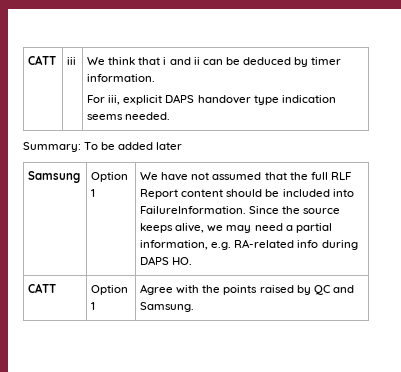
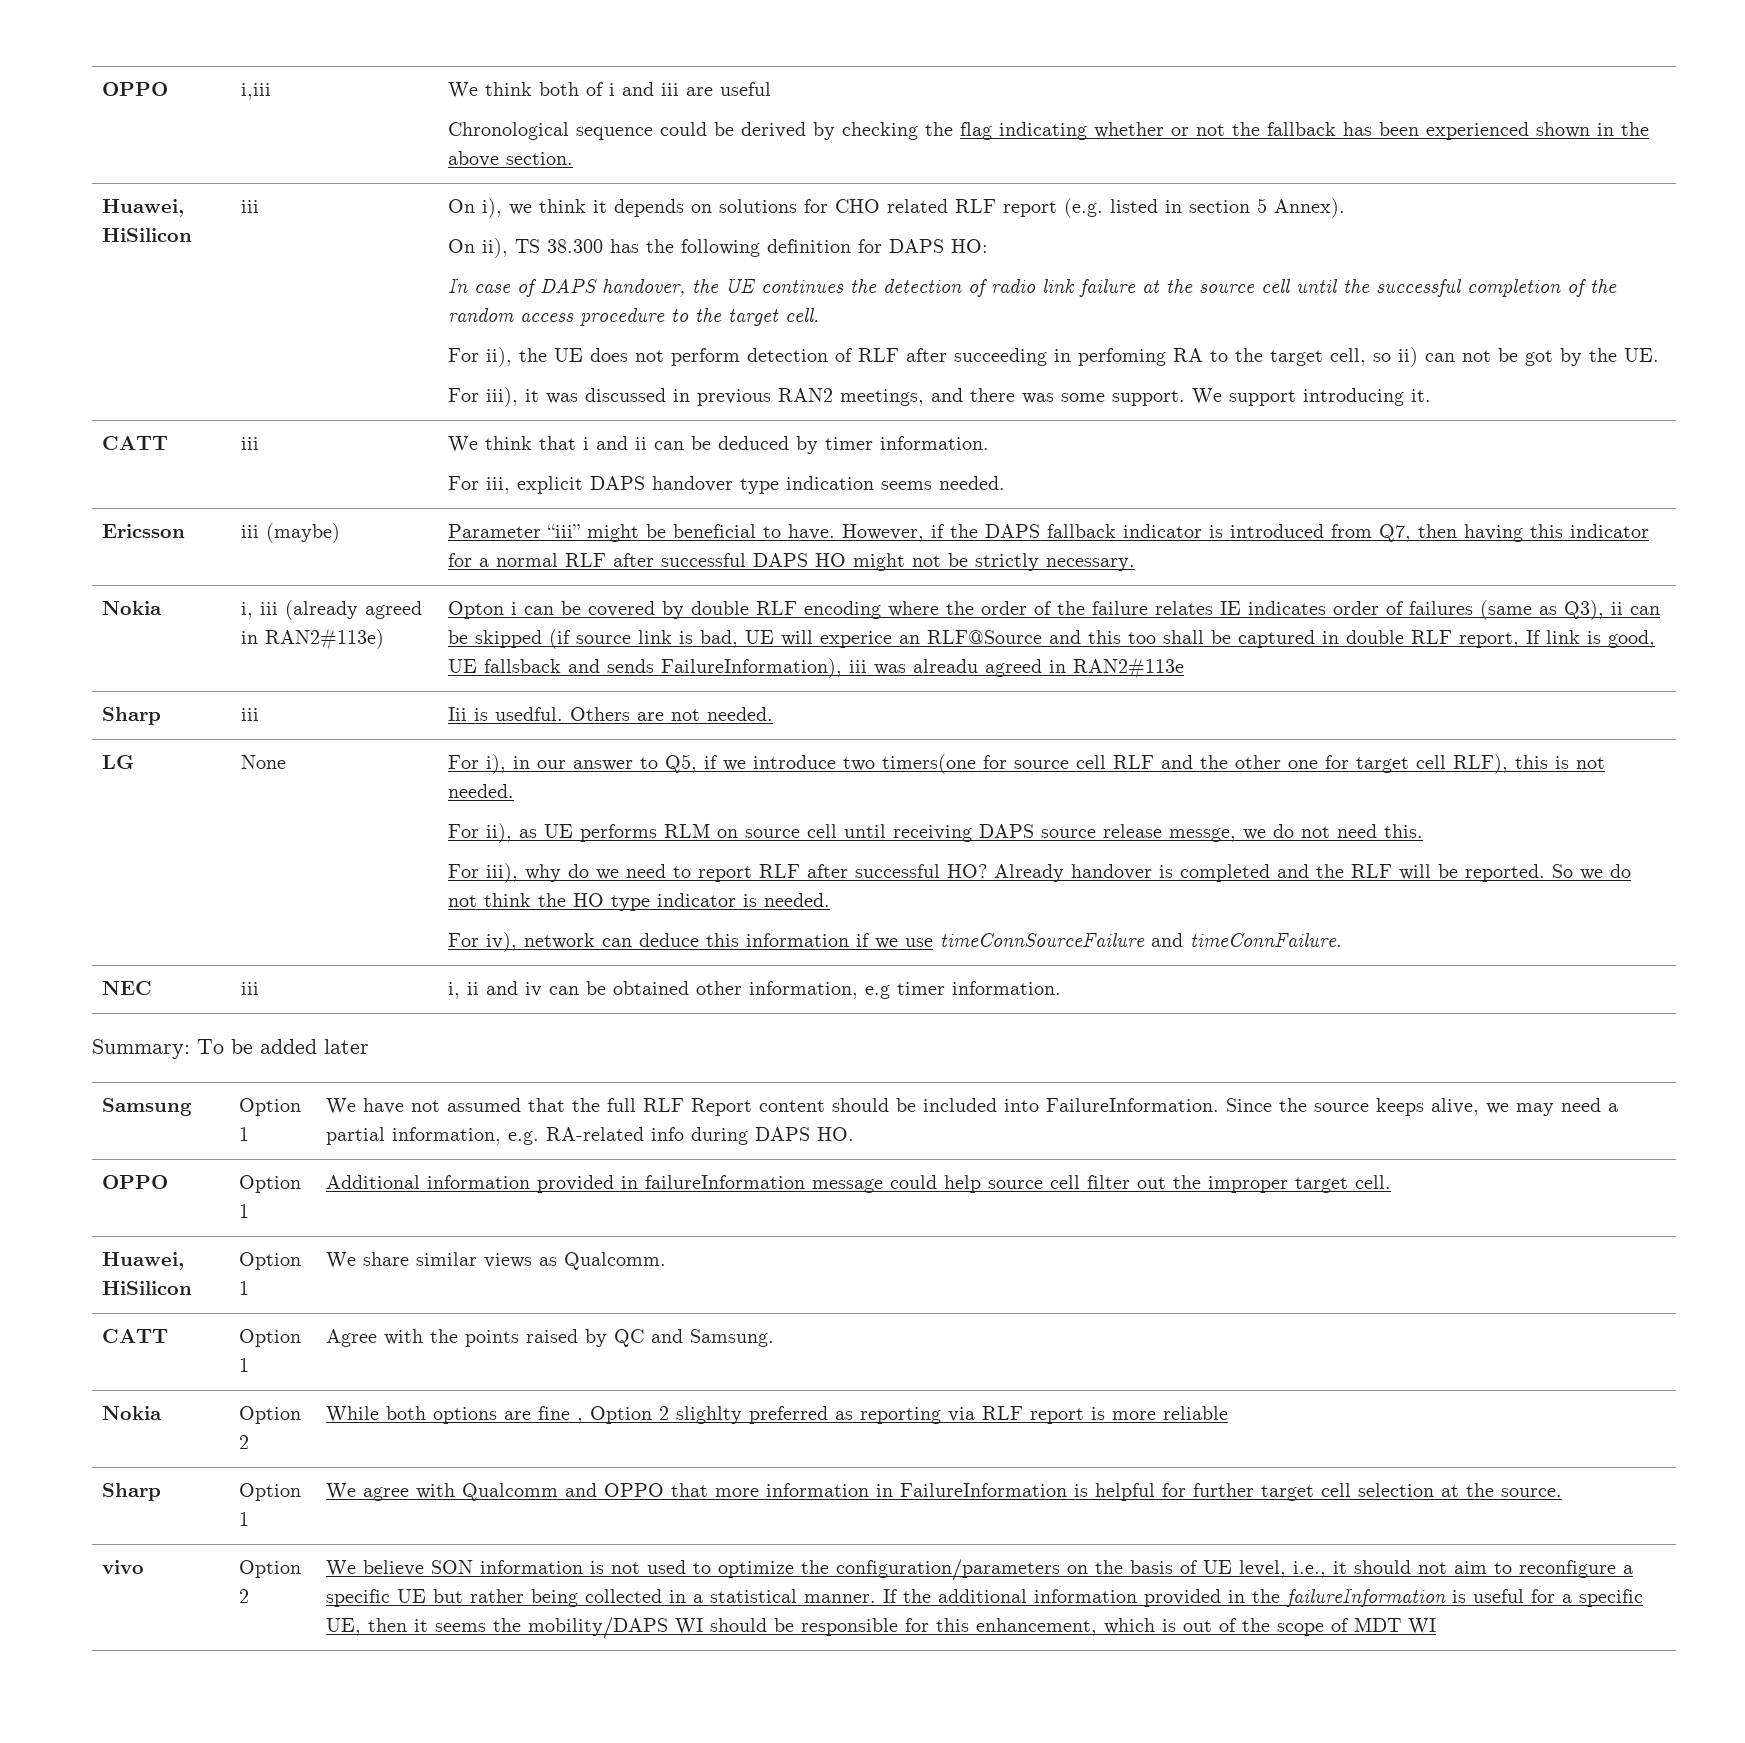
(28, 60) none -> [101,82,168,96] [240,83,271,100] [447,82,771,99] [447,122,1649,140] [447,151,573,167] [101,199,184,217] [101,228,192,242] [240,200,259,213] [447,198,1345,218] [447,238,988,258] [447,278,1617,297] [447,308,819,326] [447,347,1659,367] [447,387,1431,407] OPPO | i,iii | We think both of i and iii are useful // Chronological sequence could be derived by checking the flag indicating whether or not the fallback has been experienced shown in the above section. // Huawei, HiSilicon | iii | On i), we think it depends on solutions for CHO related RLF report (e.g. listed in section 5 Annex). // On ii), TS 38.300 has the following definition for DAPS HO: // In case of DAPS handover, the UE continues the detection of radio link failure at the source cell until the successful completion of the random access procedure to the target cell. // For ii), the UE does not perform detection of RLF after succeeding in perfoming RA to the target cell, so ii) can not be got by the UE. // For iii), it was discussed in previous RAN2 meetings, and there was some support. We support introducing it. //
(171, 116) none -> [101,524,185,538] [240,523,340,543] [447,524,1649,542] [447,553,1135,571] [101,601,162,615] [240,600,422,620] [240,628,384,650] [447,600,1660,620] [447,629,1655,649] [447,657,1184,679] [101,707,161,725] [240,708,259,721] [447,707,773,721] [101,755,134,769] [240,755,286,769] [447,754,1605,774] [447,784,514,798] [447,823,1423,843] [447,863,1631,883] [447,893,830,911] [447,932,1342,952] [101,981,152,995] [240,982,259,995] [447,981,1061,999] // Ericsson | iii (maybe) | Parameter “iii” might be beneficial to have. However, if the DAPS fallback indicator is introduced from Q7, then having this indicator for a normal RLF after successful DAPS HO might not be strictly necessary. // Nokia | i, iii (already agreed in RAN2#113e) | Opton i can be covered by double RLF encoding where the order of the failure relates IE indicates order of failures (same as Q3), ii can be skipped (if source link is bad, UE will experice an RLF@Source and this too shall be captured in double RLF report, If link is good, UE fallsback and sends FailureInformation), iii was alreadu agreed in RAN2#113e // Sharp | iii | Iii is usedful. Others are not needed. // LG | None | For i), in our answer to Q5, if we introduce two timers(one for source cell RLF and the other one for target cell RLF), this is not needed. // For ii), as UE performs RLM on source cell until receiving DAPS source release messge, we do not need this. // For iii), why do we need to report RLF after successful HO? Already handover is completed and the RLF will be reported. So we do not think the HO type indicator is needed. // For iv), network can deduce this information if we use timeConnSourceFailure and timeConnFailure. // NEC | iii | i, ii and iv can be obtained other information, e.g timer information.
(193, 261) none -> [101,1175,168,1189] [238,1175,301,1193] [238,1204,249,1218] [325,1175,1391,1193] [101,1252,184,1270] [101,1281,192,1295] [238,1252,301,1270] [238,1281,249,1295] [325,1252,666,1270] // OPPO | Option 1 | Additional information provided in failureInformation message could help source cell filter out the improper target cell. // Huawei, HiSilicon | Option 1 | We share similar views as Qualcomm.
(195, 307) none -> [101,1406,162,1420] [238,1406,301,1424] [238,1435,249,1449] [325,1406,1228,1424] [101,1483,161,1501] [238,1483,301,1501] [238,1512,249,1526] [325,1483,1562,1501] [101,1560,144,1574] [238,1560,301,1578] [238,1589,249,1603] [325,1559,1633,1581] [325,1588,1643,1607] [325,1617,1436,1639] // Nokia | Option 2 | While both options are fine , Option 2 slighlty preferred as reporting via RLF report is more reliable // Sharp | Option 1 | We agree with Qualcomm and OPPO that more information in FailureInformation is helpful for further target cell selection at the source. // vivo | Option 2 | We believe SON information is not used to optimize the configuration/parameters on the basis of UE level, i.e., it should not aim to reconfigure a specific UE but rather being collected in a statistical manner. If the additional information provided in the failureInformation is useful for a specific UE, then it seems the mobility/DAPS WI should be responsible for this enhancement, which is out of the scope of MDT WI

